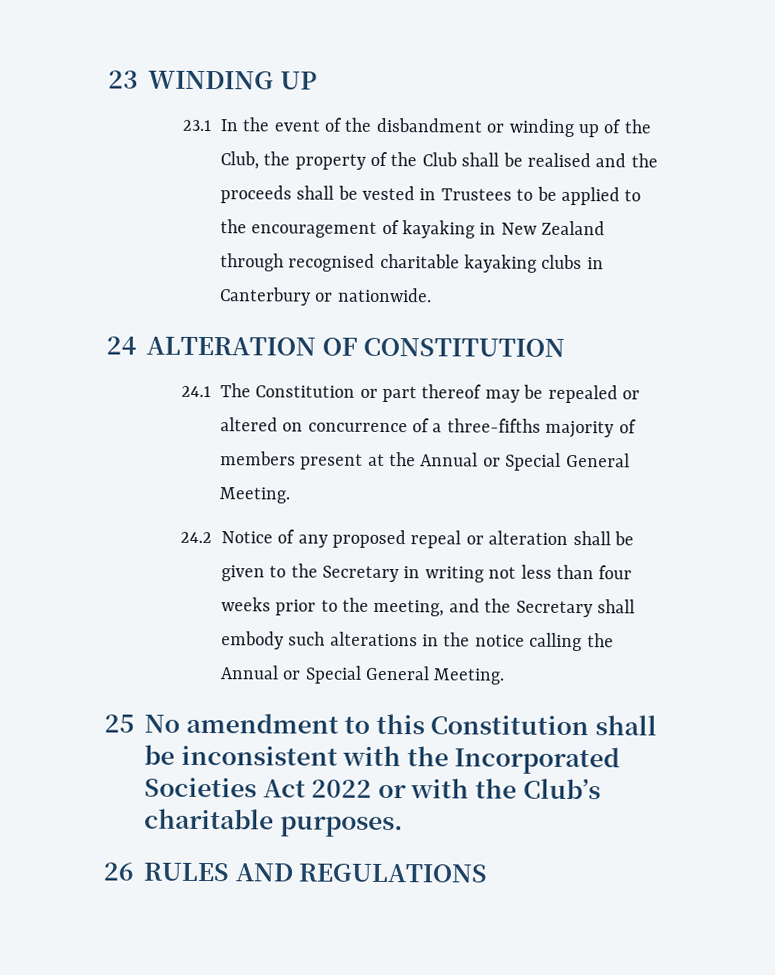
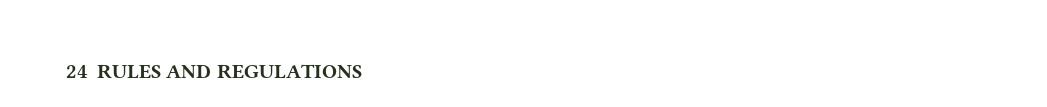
[108,70,317,90] [181,117,651,138] [219,151,658,170] [219,185,642,206] [219,219,606,239] [219,253,604,273] [218,287,432,306] [106,336,566,357] [180,383,640,404] [219,417,637,439] [219,451,630,471] [218,487,290,504] [179,529,634,549] [220,563,633,583] [220,597,635,618] [220,631,614,652] [219,665,506,685] [104,712,658,736] [144,744,621,775] [144,777,601,800] [144,808,403,838] [103,862,134,881] 23 WINDING UP // 23.1 In the event of the disbandment or winding up of the Club, the property of the Club shall be realised and the proceeds shall be vested in Trustees to be applied to the encouragement of kayaking in New Zealand through recognised charitable kayaking clubs in Canterbury or nationwide. // 24 ALTERATION OF CONSTITUTION // 24.1 The Constitution or part thereof may be repealed or altered on concurrence of a three-fifths majority of members present at the Annual or Special General Meeting. // 24.2 Notice of any proposed repeal or alteration shall be given to the Secretary in writing not less than four weeks prior to the meeting, and the Secretary shall embody such alterations in the notice calling the Annual or Special General Meeting. // 25 No amendment to this Constitution shall be inconsistent with the Incorporated Societies Act 2022 or with the Club’s charitable purposes. // 26 -> [66,65,88,78] 24

